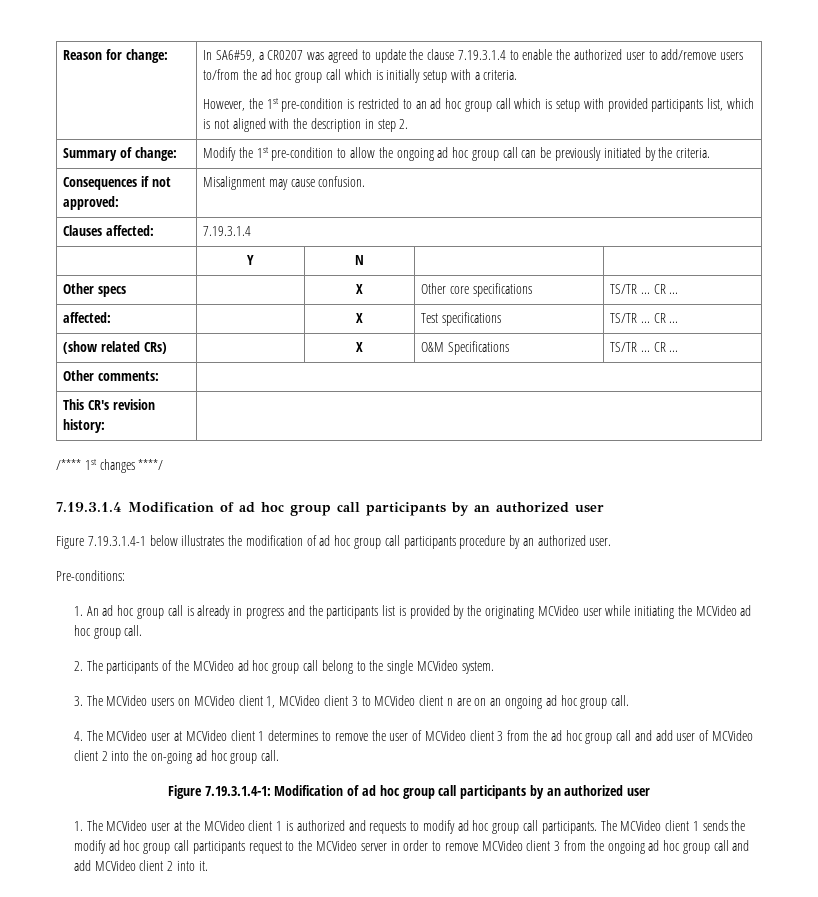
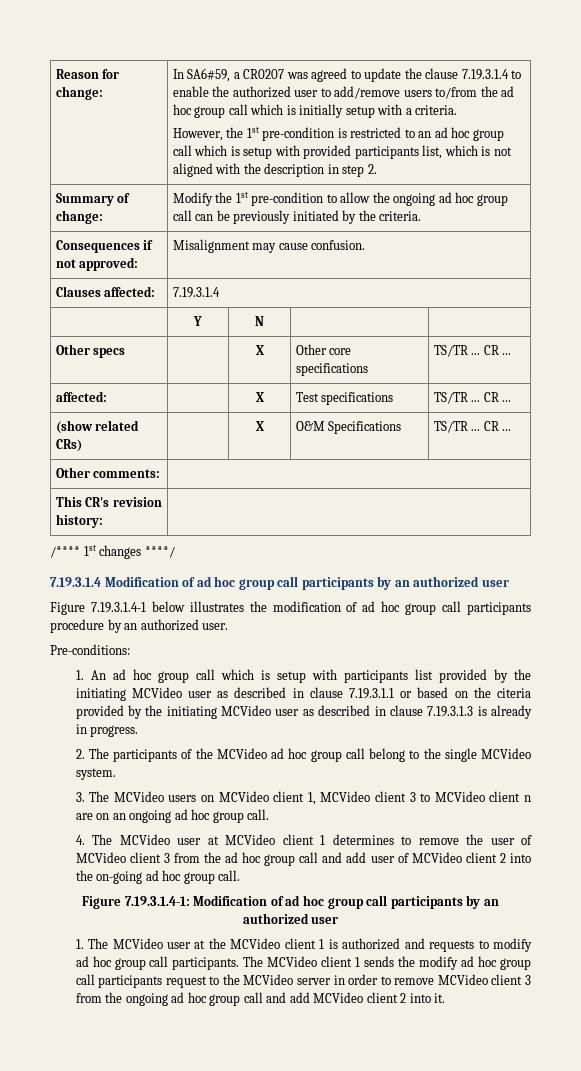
[186,605,752,619] [73,625,143,639] is already in progress and the participants list is provided by the originating MCVideo user while initiating the MCVideo ad hoc group call. -> [220,669,531,683] [75,687,531,701] [75,705,533,719] [75,724,139,737] which is setup with participants list provided by the initiating MCVideo user as described in clause 7.19.3.1.1 or based on the citeria provided by the initiating MCVideo user as described in clause 7.19.3.1.3 is already in progress.

